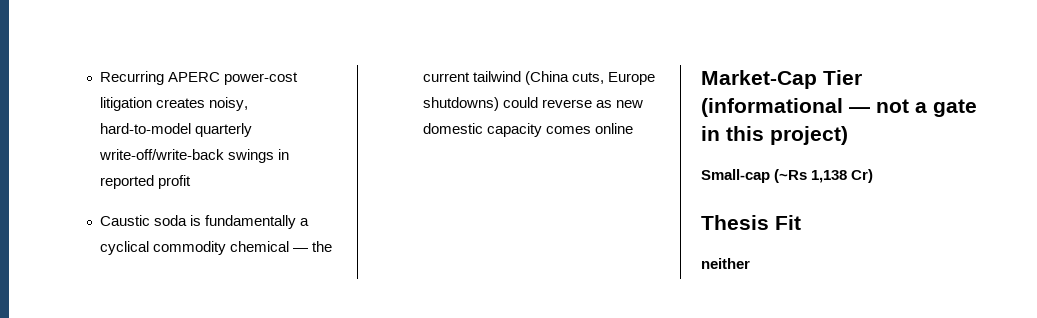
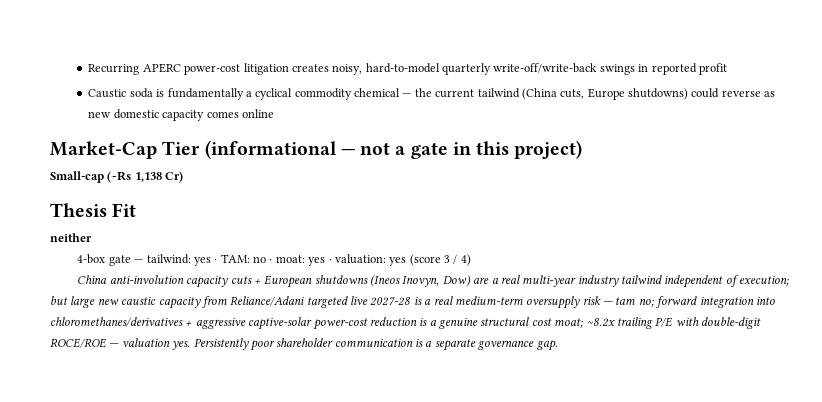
(750, 263) none -> [77,254,471,266] [77,275,790,288] [50,296,775,309] [50,317,761,330] [50,338,558,351] // 4-box gate — tailwind: yes · TAM: no · moat: yes · valuation: yes (score 3 / 4) // China anti-involution capacity cuts + European shutdowns (Ineos Inovyn, Dow) are a real multi-year industry tailwind independent of execution; but large new caustic capacity from Reliance/Adani targeted live 2027-28 is a real medium-term oversupply risk — tam no; forward integration into chloromethanes/derivatives + aggressive captive-solar power-cost reduction is a genuine structural cost moat; ~8.2x trailing P/E with double-digit ROCE/ROE — valuation yes. Persistently poor shareholder communication is a separate governance gap.

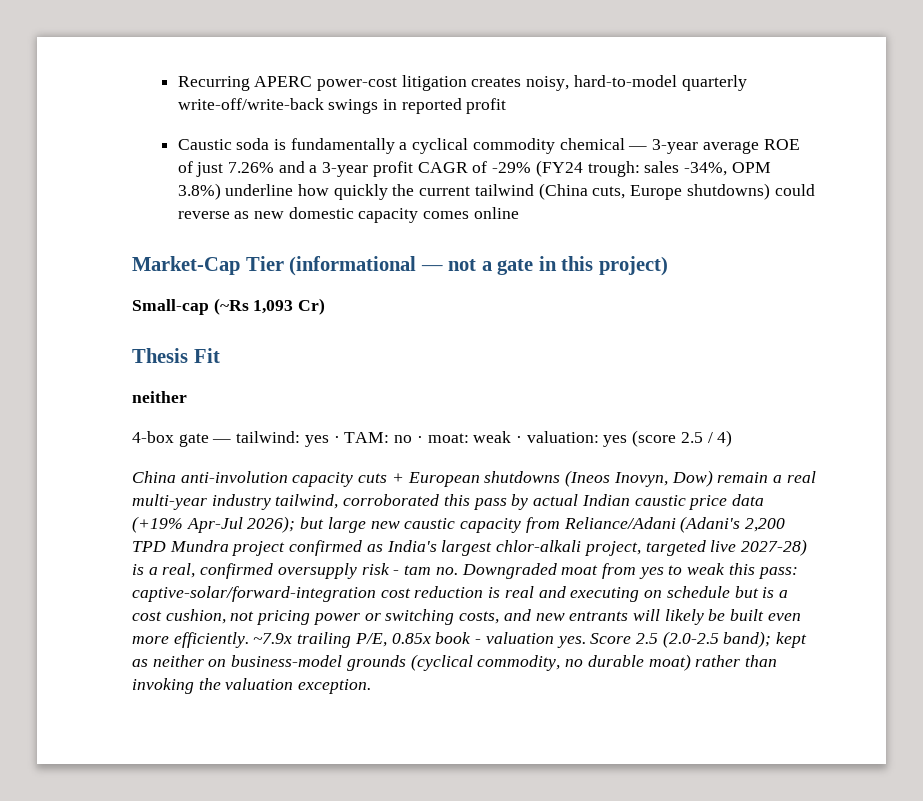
(412, 95) none -> [652,139,800,154] [177,160,771,177] [177,183,388,200] 3-year average ROE of just 7.26% and a 3-year profit CAGR of -29% (FY24 trough: sales -34%, OPM 3.8%) underline how quickly
[134,172,162,182] 1,138 -> [253,300,294,314] 1,093
[308,257,326,266] yes -> [473,431,512,443] weak
[444,255,451,263] 3 -> [680,432,703,443] 2.5
[473,277,490,284] are -> [717,472,769,483] remain
[621,275,790,288] tailwind independent of execution; -> [275,494,764,510] [132,516,296,533] tailwind, corroborated this pass by actual Indian caustic price data (+19% Apr-Jul 2026);
(305, 301) none -> [680,516,785,533] [132,540,641,556] (Adani's 2,200 TPD Mundra project confirmed as India's largest chlor-alkali project,
[370,296,775,309] [50,317,761,330] [50,338,558,351] 2027-28 is a real medium-term oversupply risk — tam no; forward integration into chloromethanes/derivatives + aggressive captive-solar power-cost reduction is a genuine structural cost moat; ~8.2x trailing P/E with double-digit ROCE/ROE — valuation yes. Persistently poor shareholder communication is a separate governance gap. -> [740,539,807,556] [132,563,798,579] [132,586,788,602] [132,609,801,625] [132,631,808,648] [132,654,777,671] [132,678,372,694] 2027-28) is a real, confirmed oversupply risk - tam no. Downgraded moat from yes to weak this pass: captive-solar/forward-integration cost reduction is real and executing on schedule but is a cost cushion, not pricing power or switching costs, and new entrants will likely be built even more efficiently. ~7.9x trailing P/E, 0.85x book - valuation yes. Score 2.5 (2.0-2.5 band); kept as neither on business-model grounds (cyclical commodity, no durable moat) rather than invoking the valuation exception.

